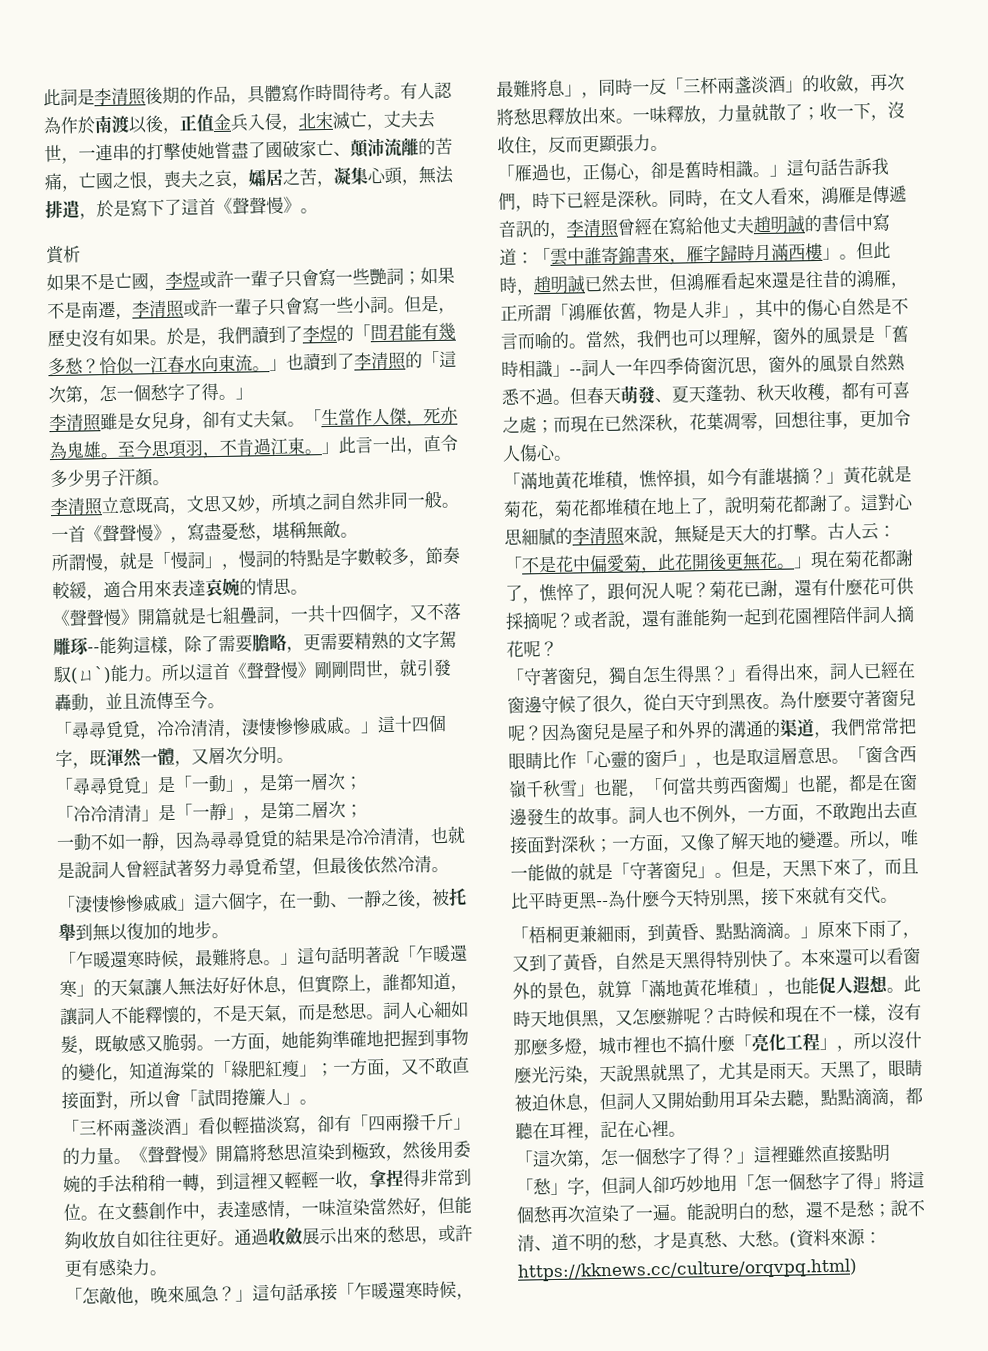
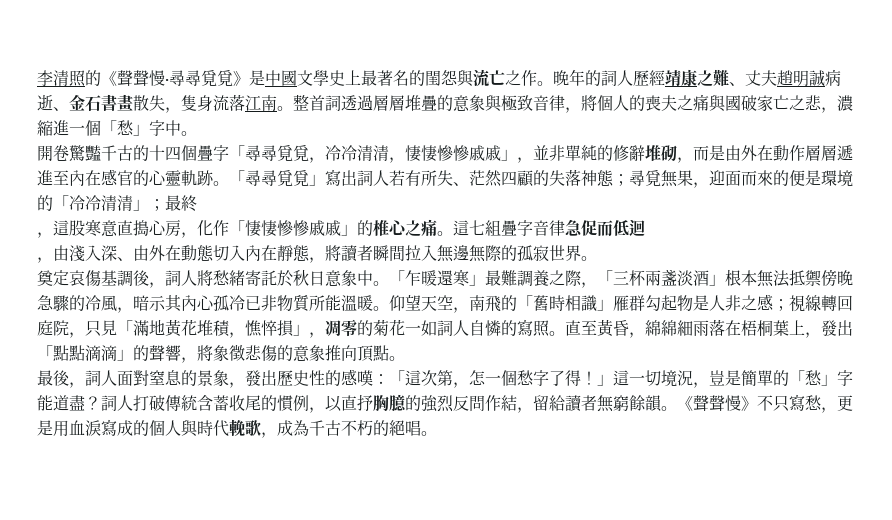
[43,81,453,107] [43,109,435,135] [44,137,453,164] [44,165,454,192] [45,196,318,220] [46,245,81,265] [46,266,455,292] [47,294,456,320] [47,322,456,348] [48,350,457,376] [48,382,253,405] [49,406,459,432] [49,434,458,460] [50,468,170,488] [50,490,459,516] [51,520,358,543] [51,546,460,573] [52,577,308,601] [52,602,461,627] [53,630,457,657] [52,658,451,684] [54,690,225,713] [54,714,447,740] [55,746,294,769] [55,772,363,795] [56,800,363,823] [56,825,466,852] [57,855,449,880] [57,887,467,914] [58,920,229,942] [58,944,468,969] [59,972,468,999] [60,1000,469,1026] [60,1028,469,1055] [61,1056,470,1083] [61,1087,317,1111] [62,1112,471,1137] [62,1140,471,1165] [63,1168,472,1194] [63,1196,472,1221] [64,1224,473,1249] [64,1258,167,1277] [65,1280,474,1306] [496,73,905,99] [496,101,905,126] [497,134,668,156] [497,157,889,183] [498,185,907,212] [498,212,890,239] [499,241,891,266] [499,269,908,296] [500,297,909,322] [500,325,909,350] [501,353,906,379] [501,381,910,406] [502,409,911,434] [502,443,572,463] [503,464,912,490] [503,493,914,520] [504,521,896,547] [504,549,914,574] [505,577,915,604] [505,605,915,630] [506,640,558,658] [506,661,916,687] [507,689,916,714] [507,717,917,742] [508,745,917,770] [508,773,918,799] [509,801,918,826] [509,829,919,855] [510,857,919,882] [510,885,898,910] [511,919,920,944] [512,947,921,973] [512,974,921,1001] [513,1003,922,1029] [513,1031,922,1057] [514,1059,923,1085] [514,1087,923,1113] [515,1119,686,1141] [515,1143,890,1169] [516,1171,925,1197] [516,1199,925,1224] [517,1228,882,1252] [517,1258,858,1282] 此詞是李清照後期的作品，具體寫作時間待考。有人認為作於南渡以後，正值金兵入侵，北宋滅亡，丈夫去世，一連串的打擊使她嘗盡了國破家亡、顛沛流離的苦痛，亡國之恨，喪夫之哀，孀居之苦，凝集心頭，無法排遣，於是寫下了這首《聲聲慢》。 // 賞析 // 如果不是亡國，李煜或許一輩子只會寫一些艷詞；如果不是南遷，李清照或許一輩子只會寫一些小詞。但是，歷史沒有如果。於是，我們讀到了李煜的「問君能有幾多愁？恰似一江春水向東流。」也讀到了李清照的「這次第，怎一個愁字了得。」 // 李清照雖是女兒身，卻有丈夫氣。「生當作人傑，死亦為鬼雄。至今思項羽，不肯過江東。」此言一出，直令多少男子汗顏。 // 李清照立意既高，文思又妙，所填之詞自然非同一般。一首《聲聲慢》，寫盡憂愁，堪稱無敵。 // 所謂慢，就是「慢詞」，慢詞的特點是字數較多，節奏較緩，適合用來表達哀婉的情思。 // 《聲聲慢》開篇就是七組疊詞，一共十四個字，又不落雕琢--能夠這樣，除了需要膽略，更需要精熟的文字駕馭(ㄩˋ)能力。所以這首《聲聲慢》剛剛問世，就引發轟動，並且流傳至今。 // 「尋尋覓覓，冷冷清清，淒悽慘慘戚戚。」這十四個字，既渾然一體，又層次分明。 // 「尋尋覓覓」是「一動」，是第一層次； // 「冷冷清清」是「一靜」，是第二層次； // 一動不如一靜，因為尋尋覓覓的結果是冷冷清清，也就是說詞人曾經試著努力尋覓希望，但最後依然冷清。 // 「淒悽慘慘戚戚」這六個字，在一動、一靜之後，被托舉到無以復加的地步。 // 「乍暖還寒時候，最難將息。」這句話明著說「乍暖還寒」的天氣讓人無法好好休息，但實際上，誰都知道，讓詞人不能釋懷的，不是天氣，而是愁思。詞人心細如髮，既敏感又脆弱。一方面，她能夠準確地把握到事物的變化，知道海棠的「綠肥紅瘦」；一方面，又不敢直接面對，所以會「試問捲簾人」。 // 「三杯兩盞淡酒」看似輕描淡寫，卻有「四兩撥千斤」的力量。《聲聲慢》開篇將愁思渲染到極致，然後用委婉的手法稍稍一轉，到這裡又輕輕一收，拿捏得非常到位。在文藝創作中，表達感情，一味渲染當然好，但能夠收放自如往往更好。通過收斂展示出來的愁思，或許更有感染力。 // 「怎敵他，晚來風急？」這句話承接「乍暖還寒時候，最難將息」，同時一反「三杯兩盞淡酒」的收斂，再次將愁思釋放出來。一味釋放，力量就散了；收一下，沒收住，反而更顯張力。 // 「雁過也，正傷心，卻是舊時相識。」這句話告訴我們，時下已經是深秋。同時，在文人看來，鴻雁是傳遞音訊的，李清照曾經在寫給他丈夫趙明誠的書信中寫道：「雲中誰寄錦書來，雁字歸時月滿西樓」。但此時，趙明誠已然去世，但鴻雁看起來還是往昔的鴻雁，正所謂「鴻雁依舊，物是人非」，其中的傷心自然是不言而喻的。當然，我們也可以理解，窗外的風景是「舊時相識」--詞人一年四季倚窗沉思，窗外的風景自然熟悉不過。但春天萌發、夏天蓬勃、秋天收穫，都有可喜之處；而現在已然深秋，花葉凋零，回想往事，更加令人傷心。 // 「滿地黃花堆積，憔悴損，如今有誰堪摘？」黃花就是菊花，菊花都堆積在地上了，說明菊花都謝了。這對心思細膩的李清照來說，無疑是天大的打擊。古人云：「不是花中偏愛菊，此花開後更無花。」現在菊花都謝了，憔悴了，跟何況人呢？菊花已謝，還有什麼花可供採摘呢？或者說，還有誰能夠一起到花園裡陪伴詞人摘花呢？ // 「守著窗兒，獨自怎生得黑？」看得出來，詞人已經在窗邊守候了很久，從白天守到黑夜。為什麼要守著窗兒呢？因為窗兒是屋子和外界的溝通的渠道，我們常常把眼睛比作「心靈的窗戶」，也是取這層意思。「窗含西嶺千秋雪」也罷，「何當共剪西窗燭」也罷，都是在窗邊發生的故事。詞人也不例外，一方面，不敢跑出去直接面對深秋；一方面，又像了解天地的變遷。所以，唯一能做的就是「守著窗兒」。但是，天黑下來了，而且比平時更黑--為什麼今天特別黑，接下來就有交代。 // 「梧桐更兼細雨，到黃昏、點點滴滴。」原來下雨了，又到了黃昏，自然是天黑得特別快了。本來還可以看窗外的景色，就算「滿地黃花堆積」，也能促人遐想。此時天地俱黑，又怎麼辦呢？古時候和現在不一樣，沒有那麼多燈，城市裡也不搞什麼「亮化工程」，所以沒什麼光污染，天說黑就黑了，尤其是雨天。天黑了，眼睛被迫休息，但詞人又開始動用耳朵去聽，點點滴滴，都聽在耳裡，記在心裡。 // 「這次第，怎一個愁字了得？」這裡雖然直接點明「愁」字，但詞人卻巧妙地用「怎一個愁字了得」將這個愁再次渲染了一遍。能說明白的愁，還不是愁；說不清、道不明的愁，才是真愁、大愁。(資料來源：https://kknews.cc/culture/orqvpq.html) -> [37,69,841,87] [37,94,853,113] [37,120,197,136] [37,145,853,163] [37,169,853,188] [37,195,197,212] [37,219,645,238] [37,245,597,263] [37,269,853,288] [37,294,853,313] [37,319,853,338] [37,344,405,363] [37,369,853,388] [37,394,853,413] [37,419,437,438] 李清照的《聲聲慢·尋尋覓覓》是中國文學史上最著名的閨怨與流亡之作。晚年的詞人歷經靖康之難、丈夫趙明誠病逝、金石書畫散失，隻身流落江南。整首詞透過層層堆疊的意象與極致音律，將個人的喪夫之痛與國破家亡之悲，濃縮進一個「愁」字中。 // 開卷驚豔千古的十四個疊字「尋尋覓覓，冷冷清清，悽悽慘慘戚戚」，並非單純的修辭堆砌，而是由外在動作層層遞進至內在感官的心靈軌跡。「尋尋覓覓」寫出詞人若有所失、茫然四顧的失落神態；尋覓無果，迎面而來的便是環境的「冷冷清清」；最終 // ，這股寒意直搗心房，化作「悽悽慘慘戚戚」的椎心之痛。這七組疊字音律急促而低迴 // ，由淺入深、由外在動態切入內在靜態，將讀者瞬間拉入無邊無際的孤寂世界。 // 奠定哀傷基調後，詞人將愁緒寄託於秋日意象中。「乍暖還寒」最難調養之際，「三杯兩盞淡酒」根本無法抵禦傍晚急驟的冷風，暗示其內心孤冷已非物質所能溫暖。仰望天空，南飛的「舊時相識」雁群勾起物是人非之感；視線轉回庭院，只見「滿地黃花堆積，憔悴損」，凋零的菊花一如詞人自憐的寫照。直至黃昏，綿綿細雨落在梧桐葉上，發出「點點滴滴」的聲響，將象徵悲傷的意象推向頂點。 // 最後，詞人面對窒息的景象，發出歷史性的感嘆：「這次第，怎一個愁字了得！」這一切境況，豈是簡單的「愁」字能道盡？詞人打破傳統含蓄收尾的慣例，以直抒胸臆的強烈反問作結，留給讀者無窮餘韻。《聲聲慢》不只寫愁，更是用血淚寫成的個人與時代輓歌，成為千古不朽的絕唱。

